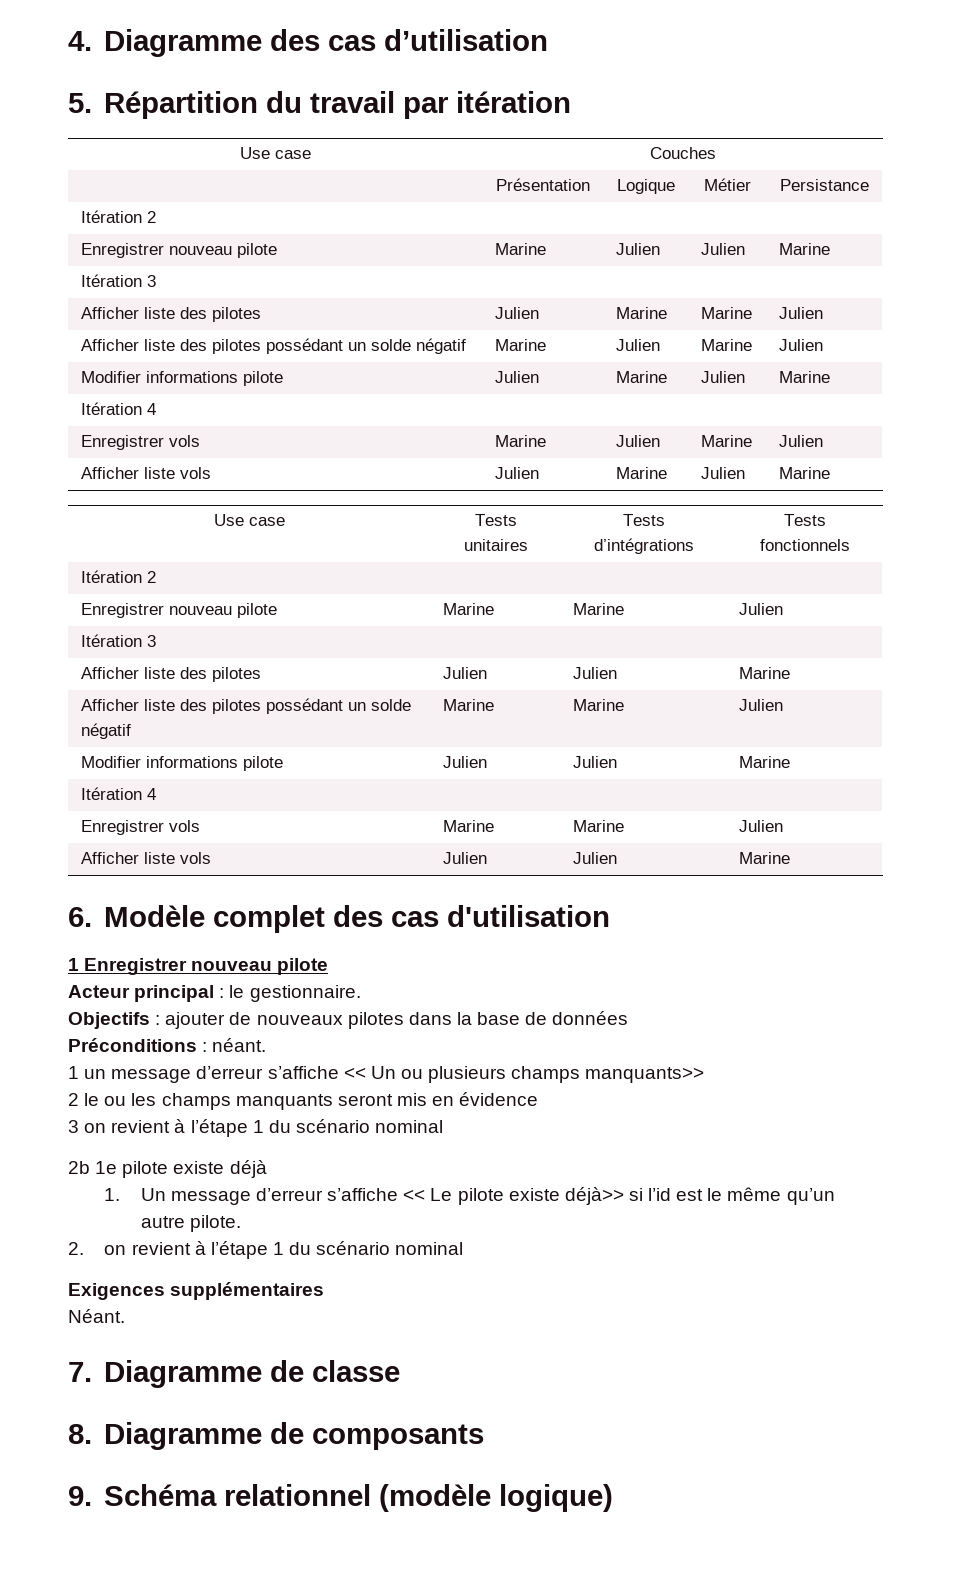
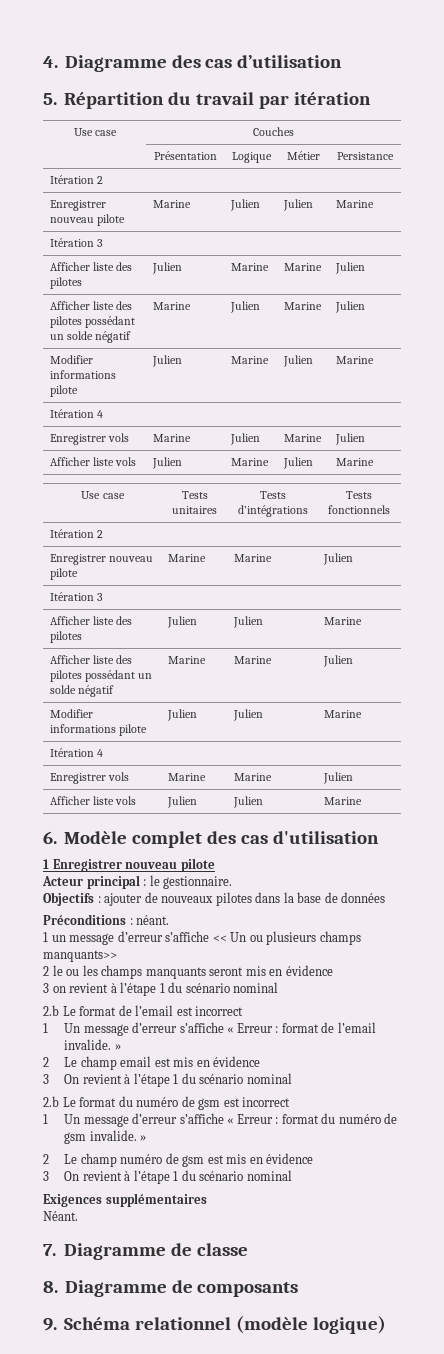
[68,1160,267,1178] [104,1187,835,1205] [140,1215,241,1232] [68,1242,127,1255] 2b 1e pilote existe déjà // 1. Un message d’erreur s’affiche << Le pilote existe déjà>> si l’id est le même qu’un autre pilote. // 2. on -> [43,1005,244,1016] [43,1022,376,1036] [64,1039,121,1050] [43,1056,261,1070] [43,1073,292,1087] [43,1096,291,1110] [43,1113,398,1127] [64,1130,147,1144] [43,1153,314,1167] [43,1171,80,1181] 2.b Le format de l’email est incorrect // 1 Un message d’erreur s’affiche « Erreur : format de l’email invalide. » // 2 Le champ email est mis en évidence // 3 On revient à l’étape 1 du scénario nominal // 2.b Le format du numéro de gsm est incorrect // 1 Un message d’erreur s’affiche « Erreur : format du numéro de gsm invalide. » // 2 Le champ numéro de gsm est mis en évidence // 3 On

